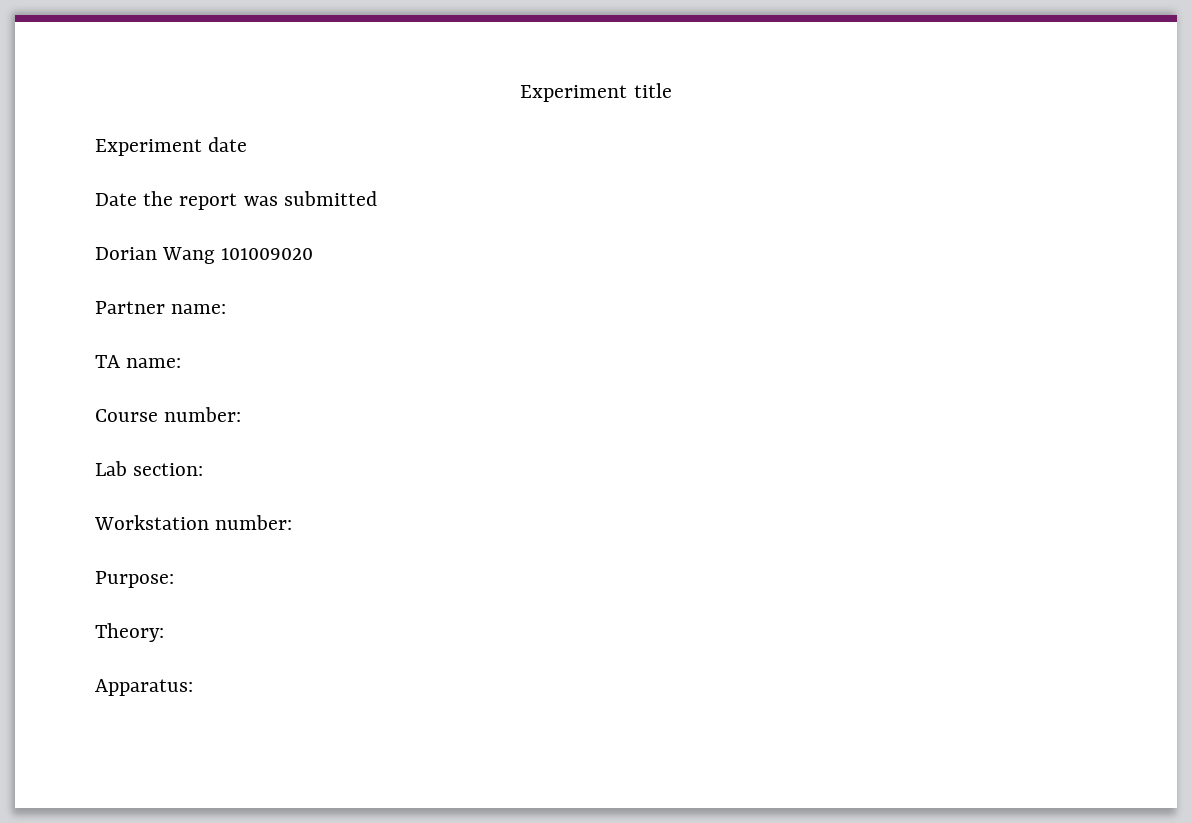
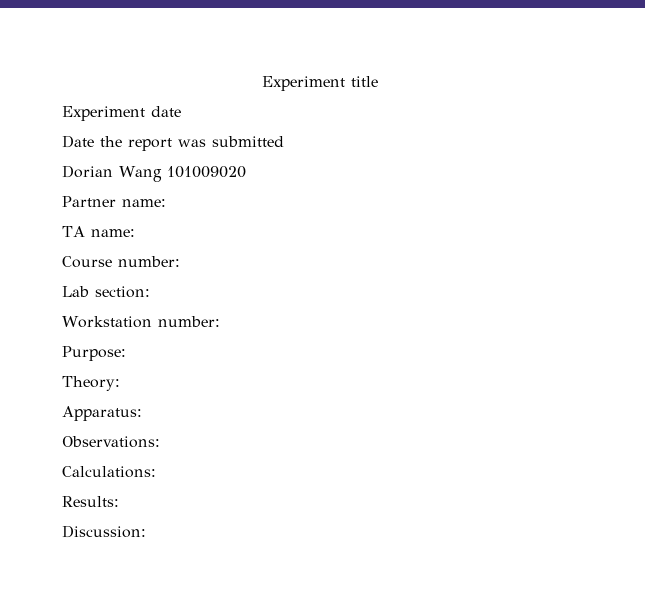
(193, 687) none -> [62,436,160,448] [62,466,156,478] [62,496,119,507] [62,525,146,538] // Observations: // Calculations: // Results: // Discussion:

